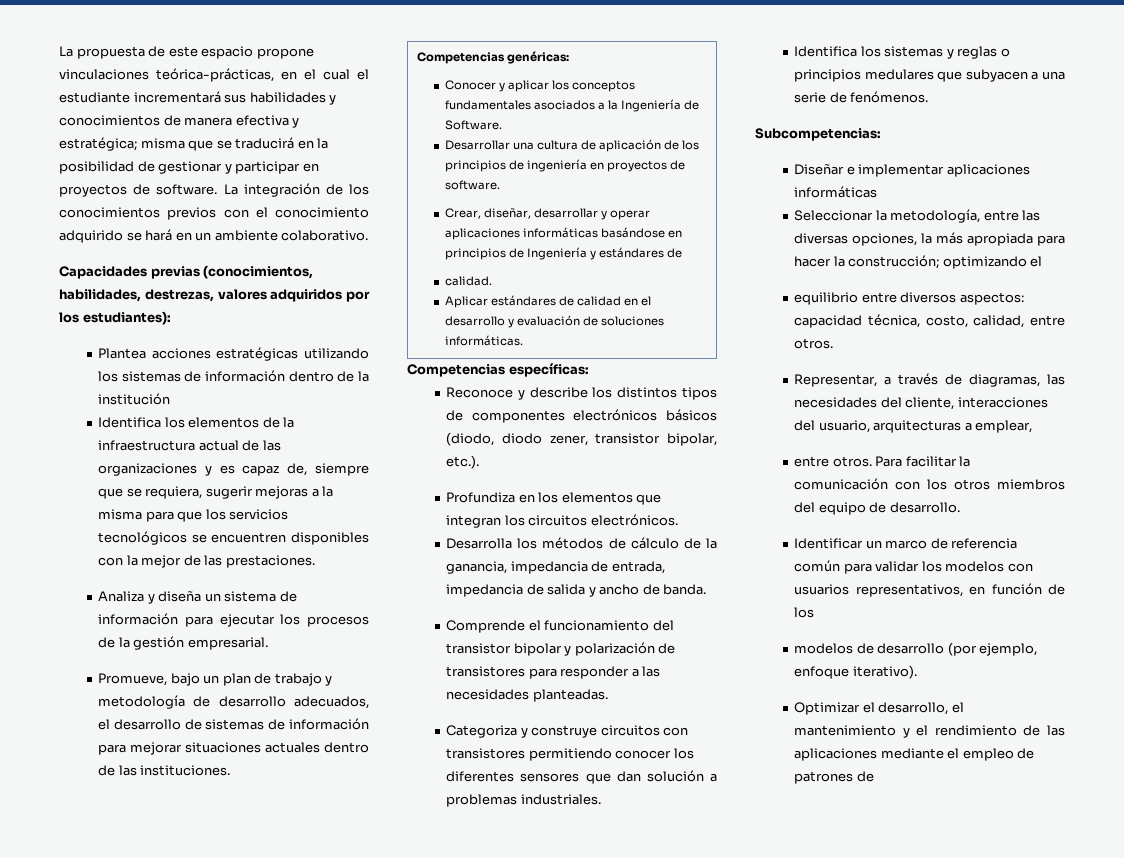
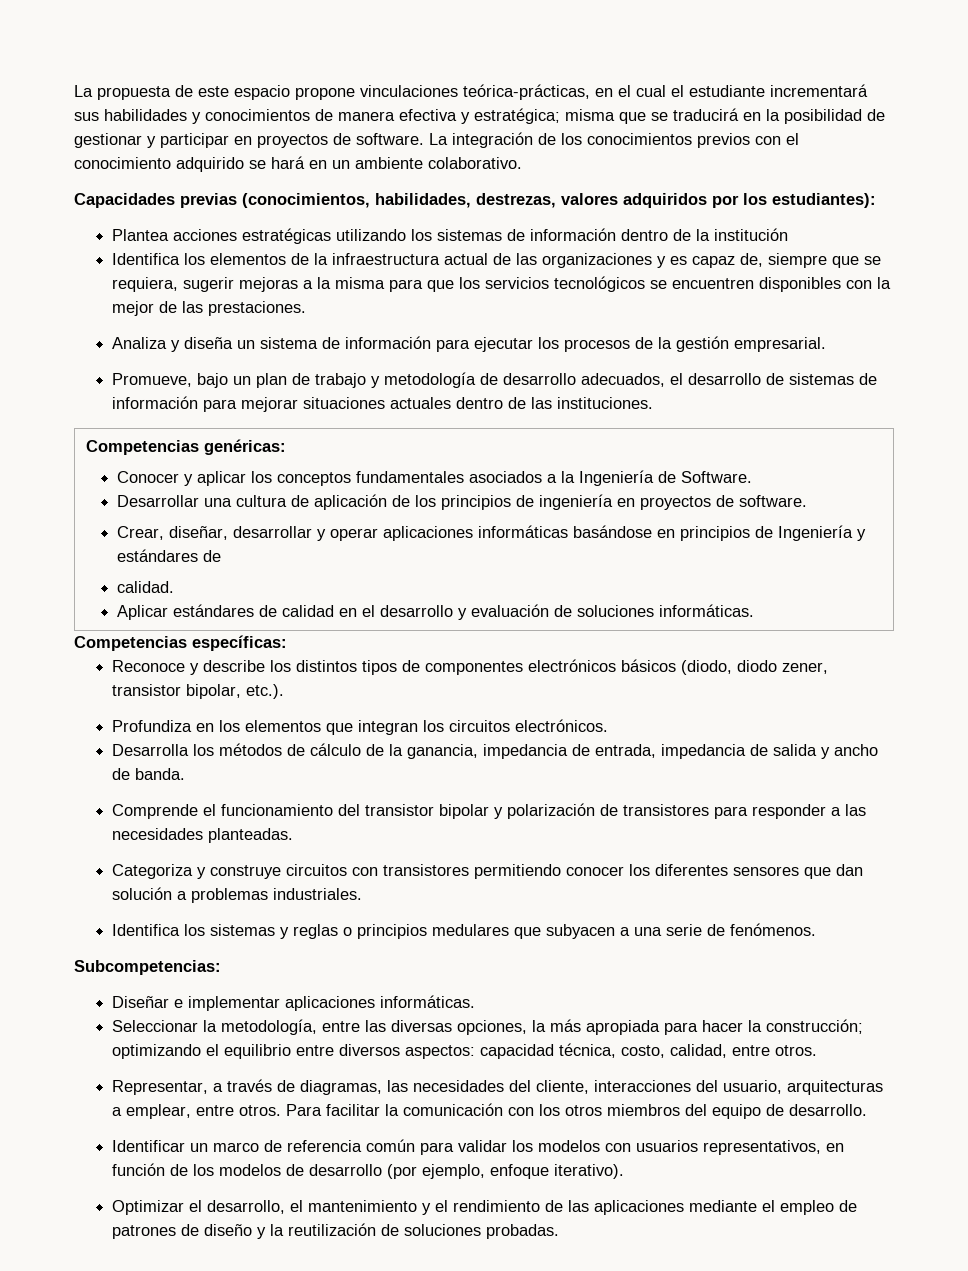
[794,186,878,198] informáticas -> [380,995,476,1008] informáticas.
(1043, 261) // -> (220, 1050) none
(1033, 426) // -> (192, 1111) none
(815, 612) // -> (215, 1170) none
(874, 776) none -> [204,1223,560,1239] diseño y la reutilización de soluciones probadas.

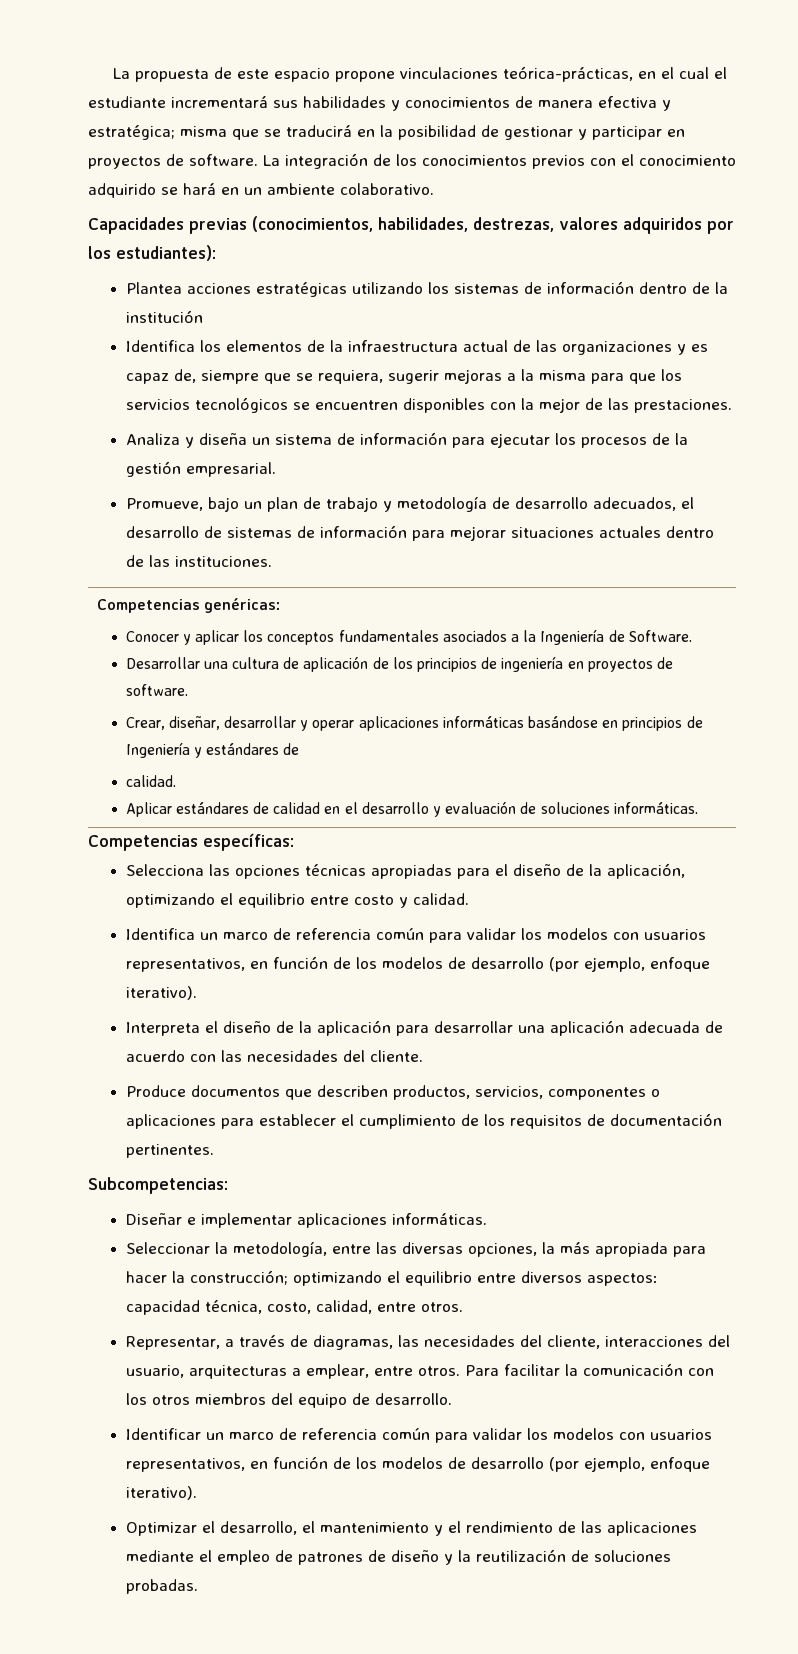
[112,659,829,675] [112,684,285,699] [112,719,609,735] [112,743,879,759] [112,768,186,780] [112,803,867,819] [112,828,294,843] [112,864,864,879] [112,887,363,903] [112,923,817,939] Reconoce y describe los distintos tipos de componentes electrónicos básicos (diodo, diodo zener, transistor bipolar, etc.). // Profundiza en los elementos que integran los circuitos electrónicos. // Desarrolla los métodos de cálculo de la ganancia, impedancia de entrada, impedancia de salida y ancho de banda. // Comprende el funcionamiento del transistor bipolar y polarización de transistores para responder a las necesidades planteadas. // Categoriza y construye circuitos con transistores permitiendo conocer los diferentes sensores que dan solución a problemas industriales. // Identifica los sistemas y reglas o principios medulares que subyacen a una serie de fenómenos. -> [126,863,686,879] [126,893,470,908] [126,928,707,943] [126,956,711,972] [126,986,198,1000] [126,1020,724,1036] [126,1050,424,1062] [126,1085,661,1100] [126,1113,723,1129] [126,1144,215,1158] Selecciona las opciones técnicas apropiadas para el diseño de la aplicación, optimizando el equilibrio entre costo y calidad. // Identifica un marco de referencia común para validar los modelos con usuarios representativos, en función de los modelos de desarrollo (por ejemplo, enfoque iterativo). // Interpreta el diseño de la aplicación para desarrollar una aplicación adecuada de acuerdo con las necesidades del cliente. // Produce documentos que describen productos, servicios, componentes o aplicaciones para establecer el cumplimiento de los requisitos de documentación pertinentes.

